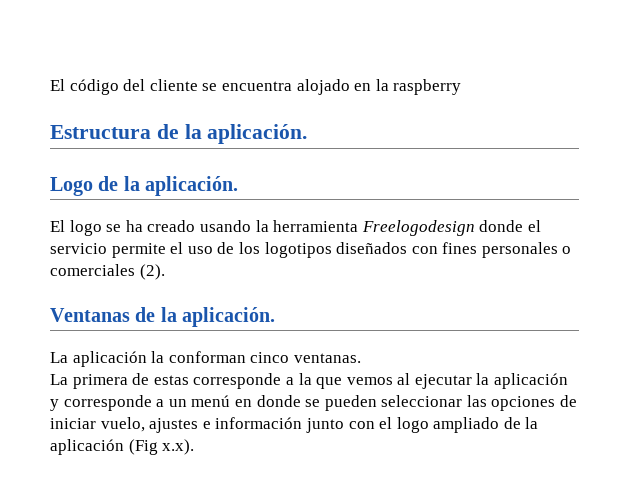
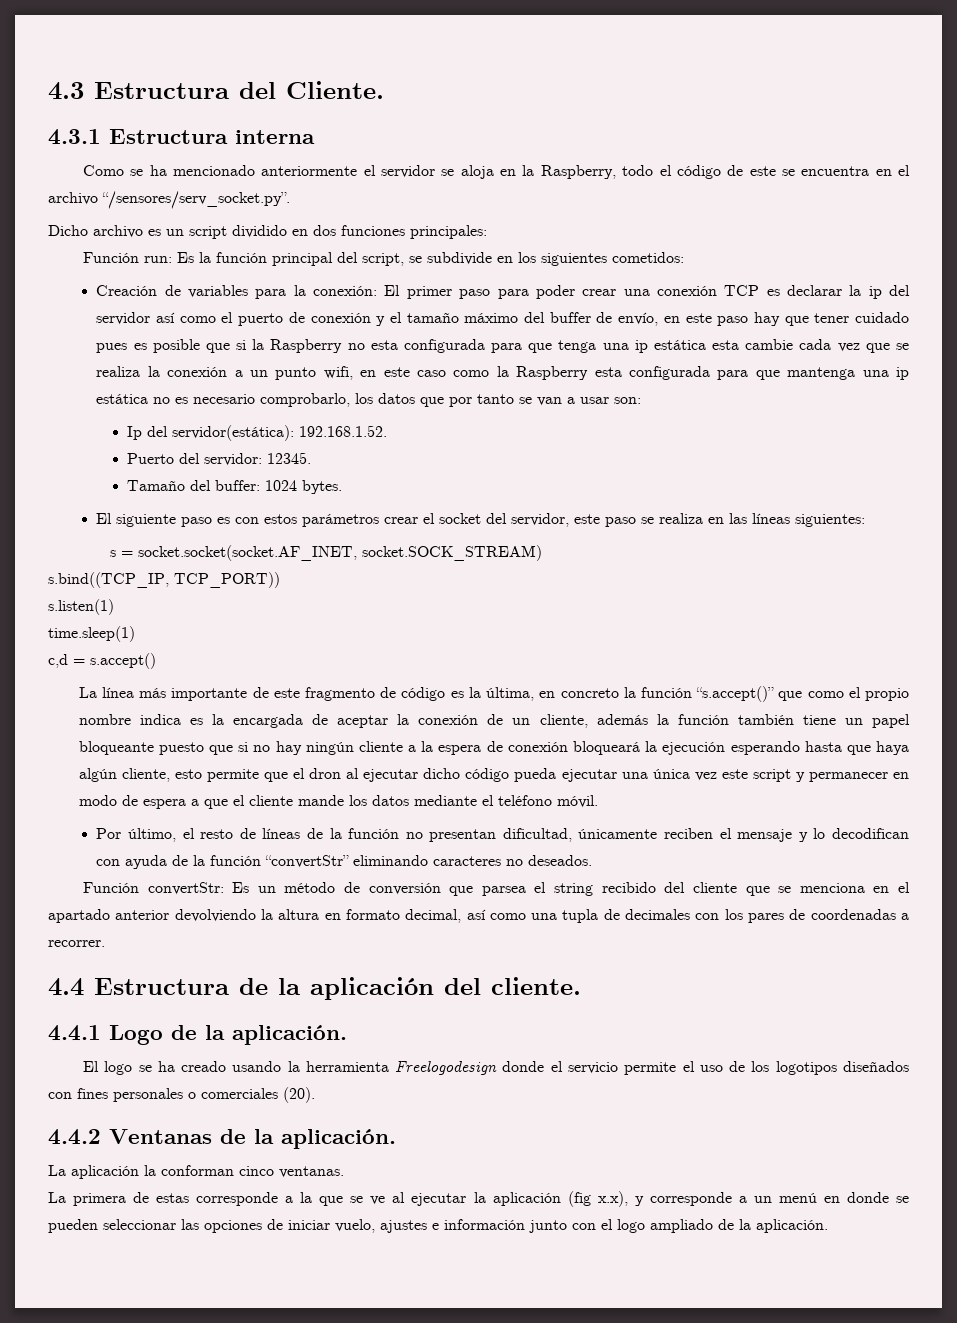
[50,79,462,95] [50,124,308,144] El código del cliente se encuentra alojado en la raspberry // Estructura de la aplicación. // -> [48,81,384,100] [48,129,315,145] [82,165,910,179] [48,191,290,209] [48,225,487,239] [82,252,684,266] [96,285,911,299] [96,312,910,326] [96,339,910,353] [96,366,909,380] [96,393,642,407] [127,425,388,441] [127,452,312,466] [127,480,343,494] [96,513,866,527] [109,545,542,561] [48,572,280,588] [48,599,114,615] [48,626,135,642] [48,653,156,669] [78,686,909,702] [78,714,910,728] [78,741,910,755] [78,768,910,782] [78,795,598,809] [96,828,909,842] [96,855,593,869] [82,882,910,896] [48,909,909,923] [48,940,105,947] [48,977,581,1000] [48,1025,101,1041] 4.3 Estructura del Cliente. // 4.3.1 Estructura interna // Como se ha mencionado anteriormente el servidor se aloja en la Raspberry, todo el código de este se encuentra en el archivo “/sensores/serv_socket.py”. // Dicho archivo es un script dividido en dos funciones principales: // Función run: Es la función principal del script, se subdivide en los siguientes cometidos: // Creación de variables para la conexión: El primer paso para poder crear una conexión TCP es declarar la ip del servidor así como el puerto de conexión y el tamaño máximo del buffer de envío, en este paso hay que tener cuidado pues es posible que si la Raspberry no esta configurada para que tenga una ip estática esta cambie cada vez que se realiza la conexión a un punto wifi, en este caso como la Raspberry esta configurada para que mantenga una ip estática no es necesario comprobarlo, los datos que por tanto se van a usar son: // Ip del servidor(estática): 192.168.1.52. // Puerto del servidor: 12345. // Tamaño del buffer: 1024 bytes. // El siguiente paso es con estos parámetros crear el socket del servidor, este paso se realiza en las líneas siguientes: // s = socket.socket(socket.AF_INET, socket.SOCK_STREAM) // s.bind((TCP_IP, TCP_PORT)) // s.listen(1) // time.sleep(1) // c,d = s.accept() // La línea más importante de este fragmento de código es la última, en concreto la función “s.accept()” que como el propio nombre indica es la encargada de aceptar la conexión de un cliente, además la función también tiene un papel bloqueante puesto que si no hay ningún cliente a la espera de conexión bloqueará la ejecución esperando hasta que haya algún cliente, esto permite que el dron al ejecutar dicho código pueda ejecutar una única vez este script y permanecer en modo de espera a que el cliente mande los datos mediante el teléfono móvil. // Por último, el resto de líneas de la función no presentan dificultad, únicamente reciben el mensaje y lo decodifican con ayuda de la función “convertStr” eliminando caracteres no deseados. // Función convertStr: Es un método de conversión que parsea el string recibido del cliente que se menciona en el apartado anterior devolviendo la altura en formato decimal, así como una tupla de decimales con los pares de coordenadas a recorrer. // 4.4 Estructura de la aplicación del cliente. // 4.4.1
[139,264,165,280] (2). // -> [283,1087,315,1103] [48,1129,101,1145] (20). // 4.4.2
[346,377,393,385] vemos -> [350,1196,386,1205] se ve
(569, 381) none -> [567,1191,628,1207] (fig x.x),
[50,439,195,455] aplicación (Fig x.x). -> [756,1219,828,1233] aplicación.

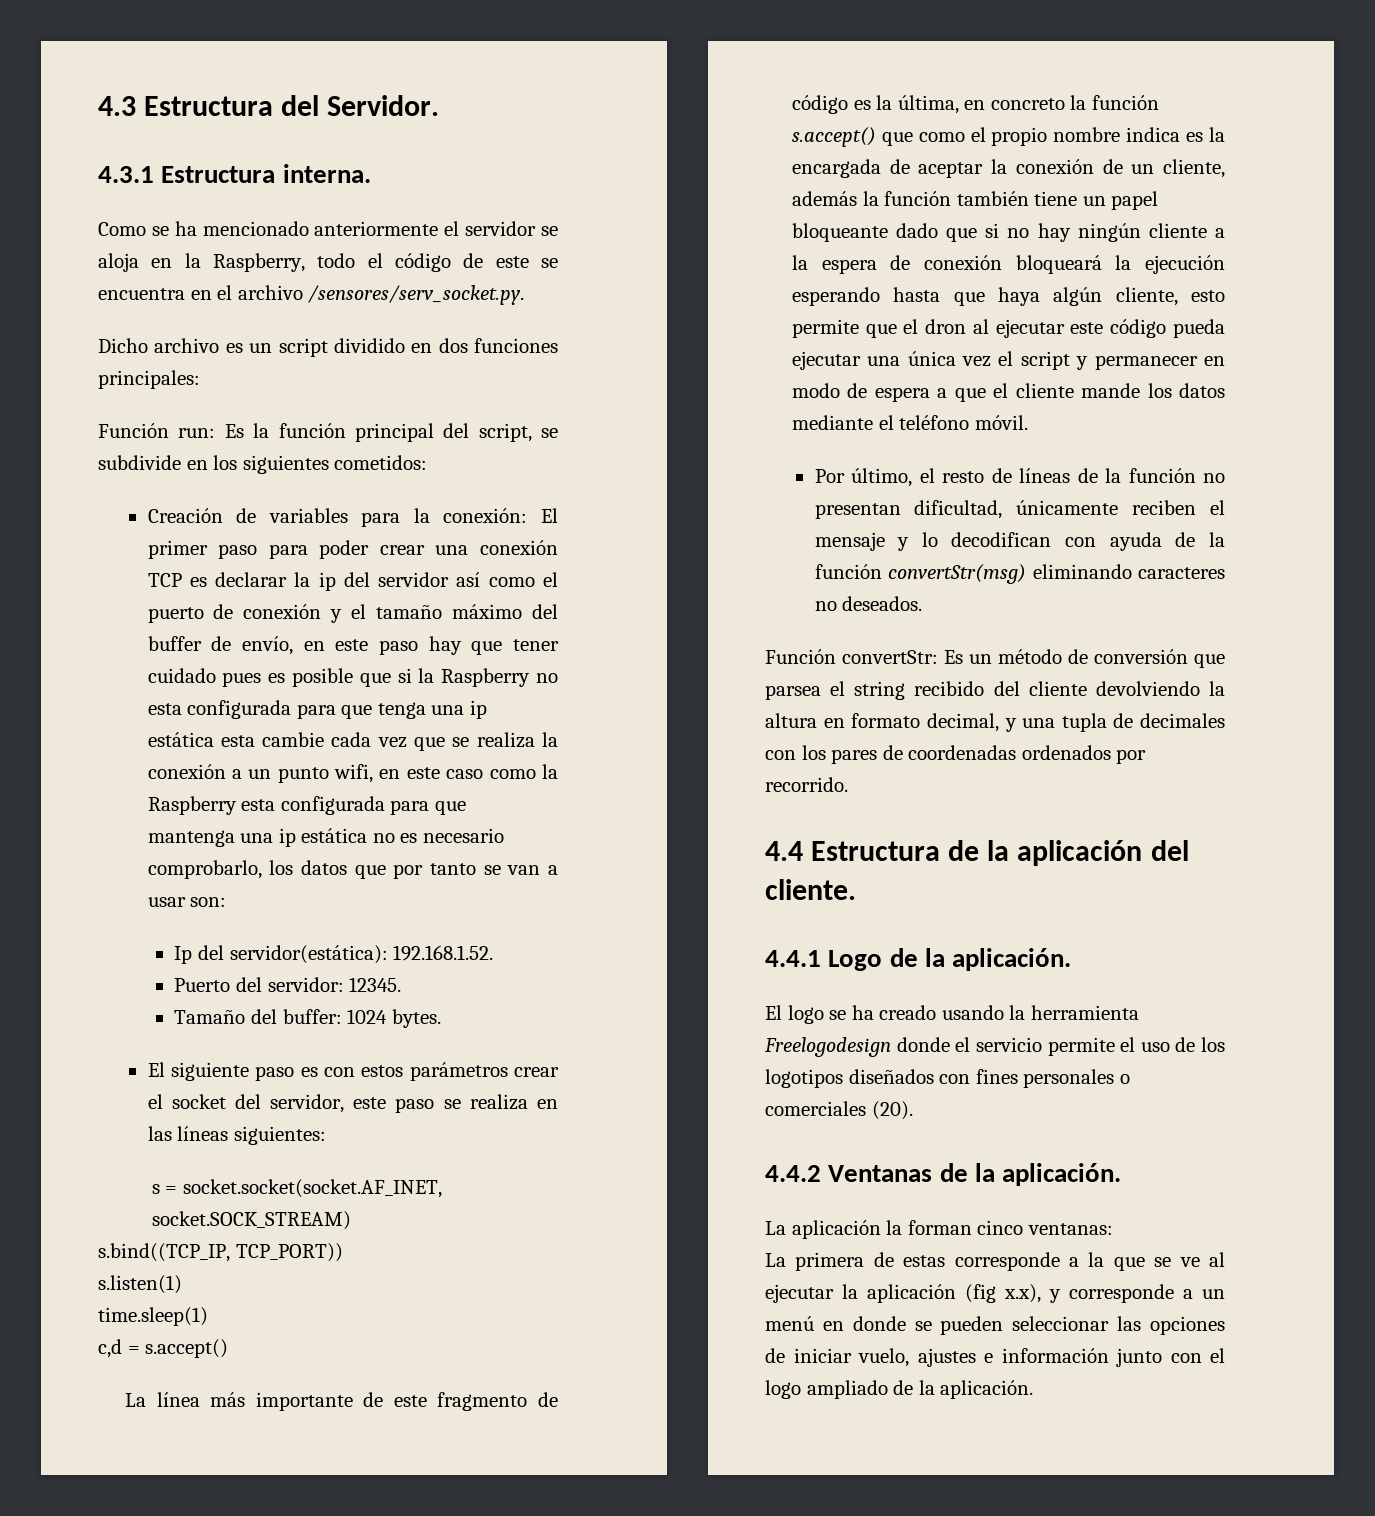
[286,81,384,99] Cliente. -> [327,95,440,116] Servidor.
[235,130,315,144] interna -> [282,164,371,183] interna.
[102,191,290,209] “/sensores/serv_socket.py”. -> [308,285,525,305] /sensores/serv_socket.py.
[696,686,775,702] “s.accept()” -> [791,127,876,147] s.accept()
[158,742,204,755] puesto -> [896,223,939,238] dado
[423,768,461,779] dicho -> [1070,322,1104,334] este
[721,769,748,779] este -> [998,351,1014,366] el
[265,855,350,868] “convertStr” -> [888,564,1027,584] convertStr(msg)
[745,882,910,896] [48,909,170,923] que se menciona en el apartado anterior -> (1087, 688) none
[466,909,526,920] así como -> [1004,718,1017,732] y
[900,913,909,920] [48,940,105,947] a recorrer. -> [1021,745,1147,764] [765,777,848,792] ordenados por recorrido.
[161,1165,344,1178] conforman cinco ventanas. -> [907,1220,1113,1235] forman cinco ventanas:

